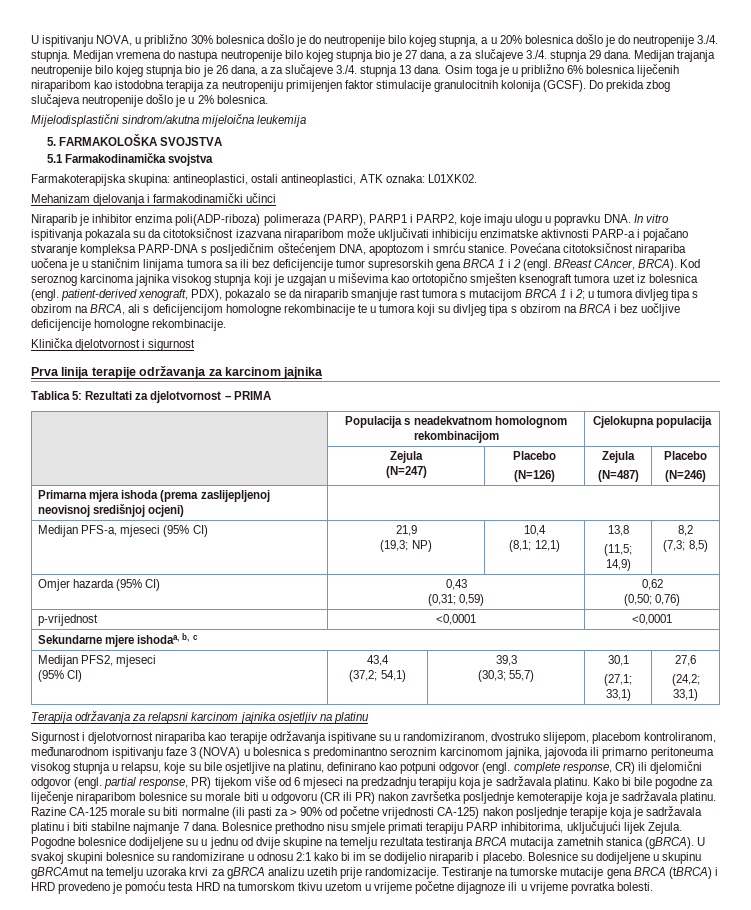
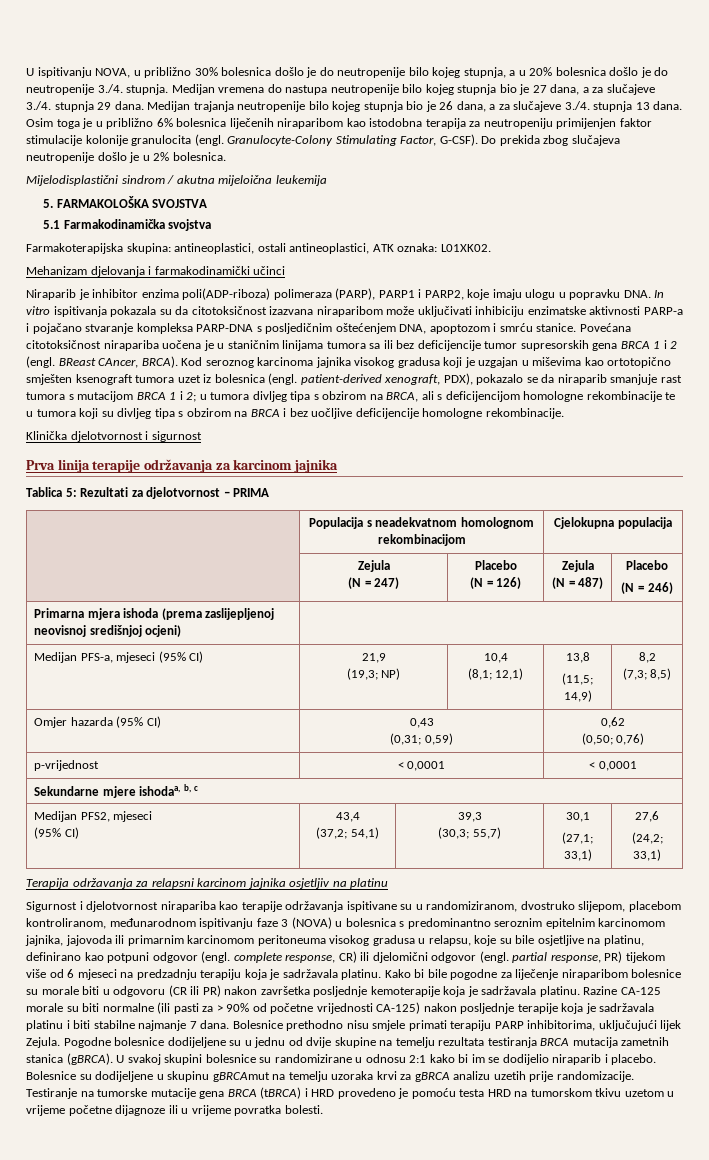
[433,80,587,92] granulocitnih kolonija (GCSF). -> [85,134,478,146] kolonije granulocita (engl. Granulocyte-Colony Stimulating Factor, G-CSF).
[122,115,200,124] sindrom/akutna -> [121,175,215,184] sindrom / akutna
[214,274,252,286] stupnja -> [397,357,440,368] gradusa
[385,466,427,478] [513,451,556,460] [514,470,555,482] [602,451,635,463] [597,470,639,482] [664,451,707,460] [665,470,706,482] (N=247) | Placebo // (N=126) | Zejula // (N=487) | Placebo // (N=246) -> [347,577,400,589] [474,560,517,570] [469,577,522,589] [561,560,594,572] [551,577,604,589] [626,560,668,570] [621,582,673,594] (N = 247) | Placebo // (N = 126) | Zejula // (N = 487) | Placebo // (N = 246)
[436,614,477,625] [632,614,672,625] <0,0001 | <0,0001 -> [397,761,446,771] [589,761,637,771] < 0,0001 | < 0,0001
(437, 751) none -> [545,918,595,929] epitelnim
[602,747,648,759] primarno -> [127,935,255,946] primarnim karcinomom
[73,762,111,774] stupnja -> [372,935,415,946] gradusa

